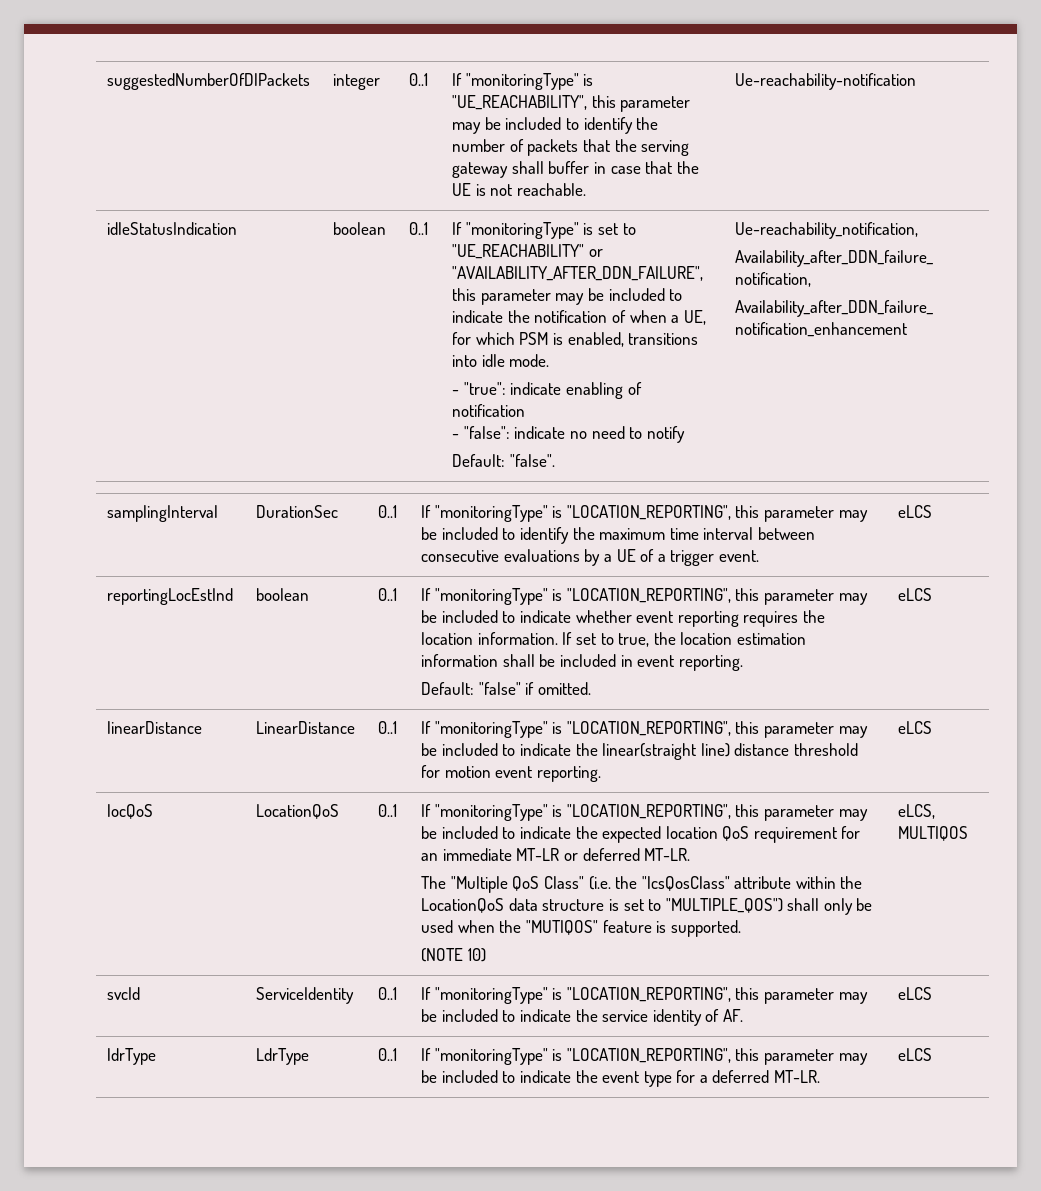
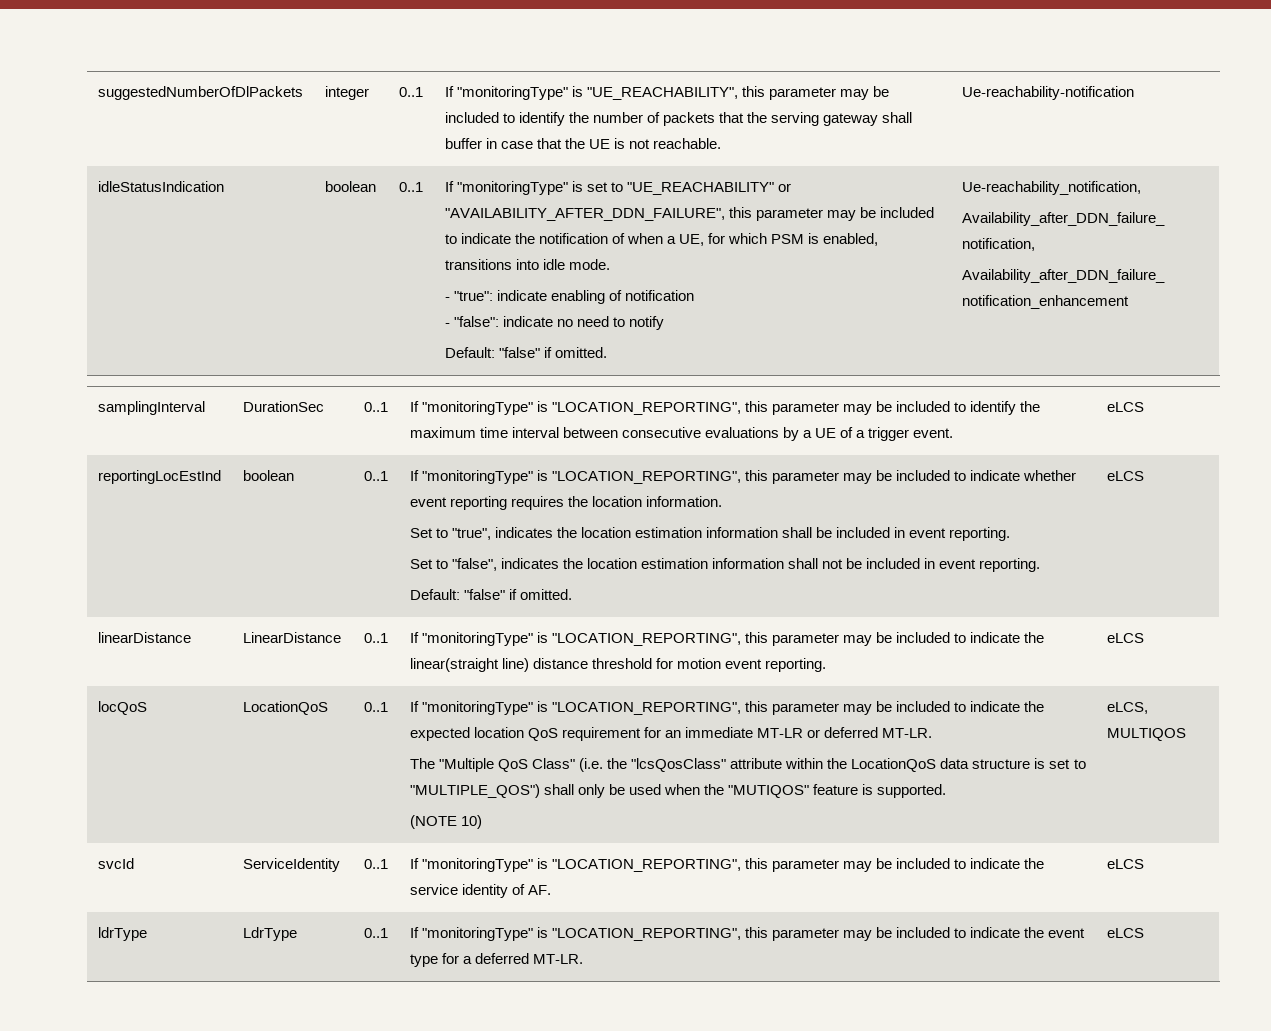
[509,454,555,467] "false". -> [498,347,607,358] "false" if omitted.
[562,632,650,647] If set to true, -> [409,527,553,540] // Set to "true", indicates
(743, 663) none -> [409,558,1041,572] // Set to "false", indicates the location estimation information shall not be included in event reporting.

